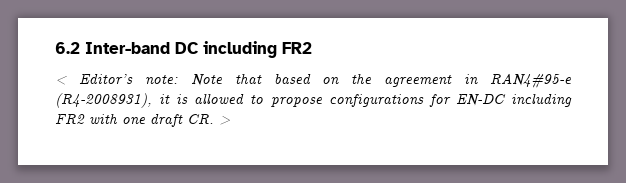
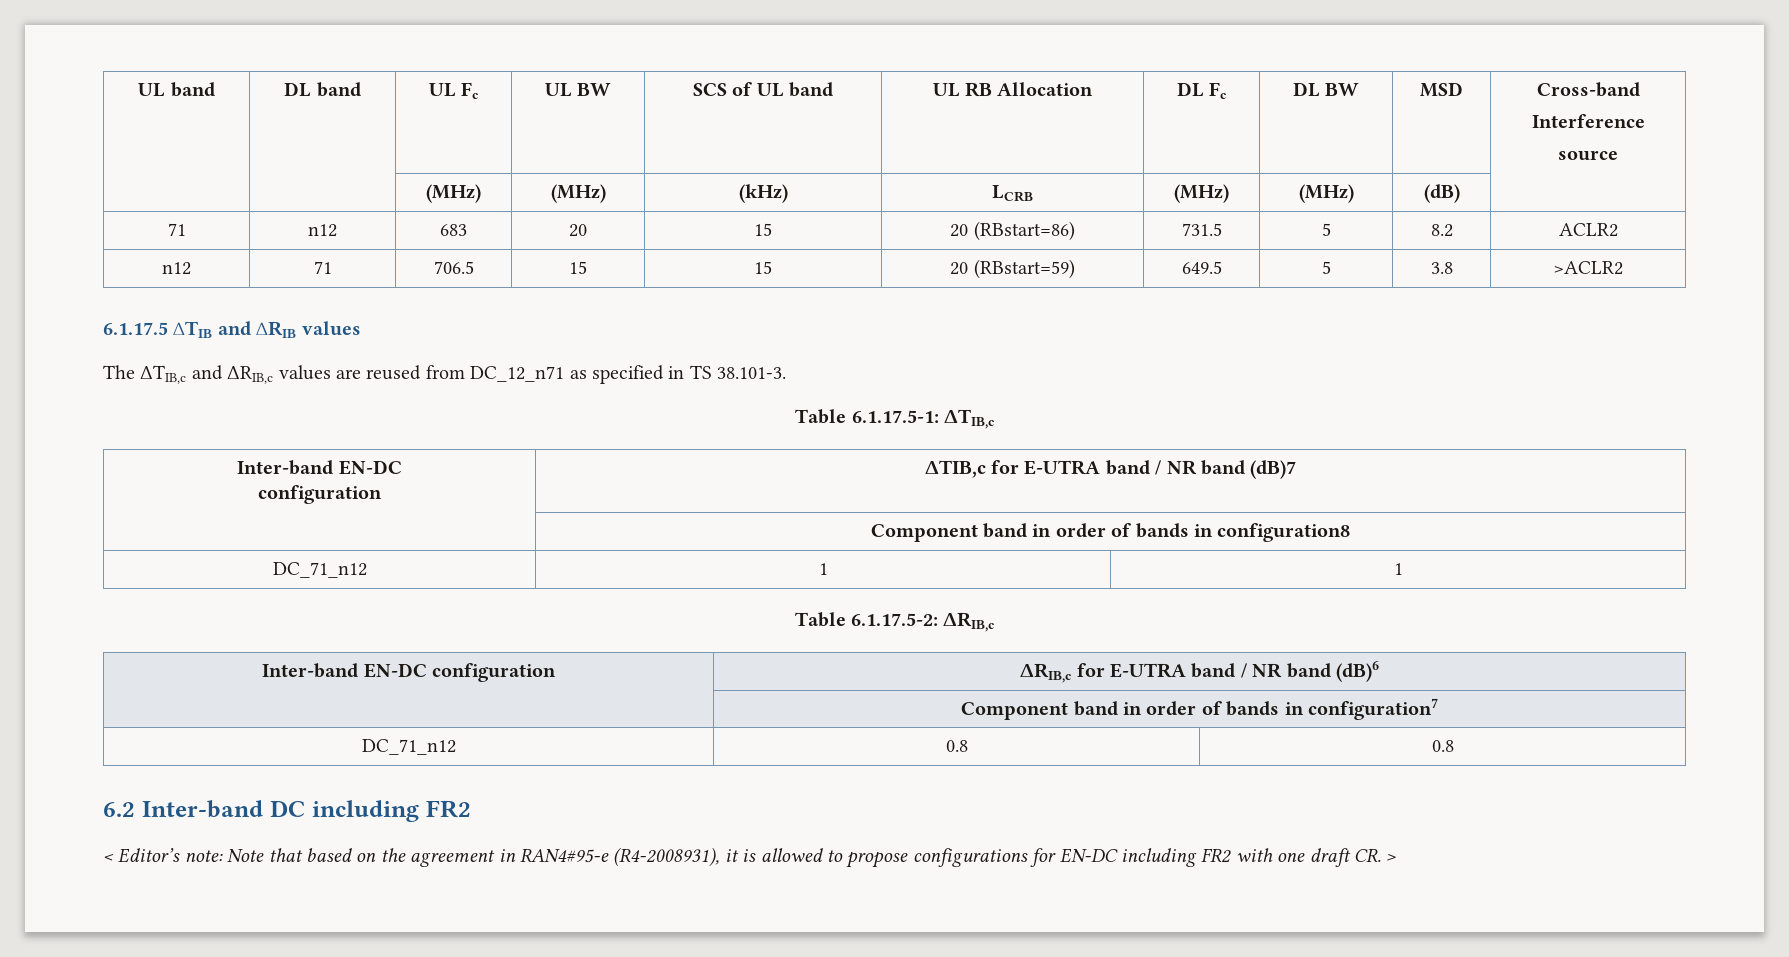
(55, 48) none -> [138,82,215,97] [284,82,361,97] [428,82,479,99] [544,83,612,97] [692,82,834,97] [932,82,1094,97] [1176,82,1227,99] [1292,82,1360,97] [1420,82,1463,97] [1536,82,1640,97] [1531,114,1645,128] [1558,150,1618,161] [426,184,481,203] [550,184,606,203] [738,184,788,203] [992,185,1033,202] [1174,184,1229,203] [1298,184,1354,203] [1423,184,1460,203] [167,223,186,236] [308,224,337,237] [440,224,467,236] [569,224,587,237] [754,223,772,236] [950,221,1075,241] [1181,223,1222,236] [1321,223,1331,236] [1430,224,1453,237] [1558,223,1618,237] [162,262,191,275] [313,261,332,274] [433,261,474,274] [569,261,587,274] [754,261,772,274] [950,259,1075,279] [1181,261,1222,274] [1321,261,1331,274] [1430,262,1453,274] [1553,261,1623,275] [103,321,361,338] [103,365,787,384] [795,409,994,429] [237,460,402,475] [258,485,382,504] [924,460,1297,479] [870,523,1351,542] [272,562,367,578] [818,563,828,575] [1393,563,1403,575] [794,612,995,632] [262,663,556,682] [1020,661,1379,683] [961,698,1438,720] [361,739,456,755] [945,740,968,752] [1431,740,1454,752] UL band | DL band | UL Fc | UL BW | SCS of UL band | UL RB Allocation | DL Fc | DL BW | MSD | Cross-band // Interference // source // | | (MHz) | (MHz) | (kHz) | LCRB | (MHz) | (MHz) | (dB) | // 71 | n12 | 683 | 20 | 15 | 20 (RBstart=86) | 731.5 | 5 | 8.2 | ACLR2 // n12 | 71 | 706.5 | 15 | 15 | 20 (RBstart=59) | 649.5 | 5 | 3.8 | >ACLR2 // 6.1.17.5 ∆TIB and ∆RIB values // The ΔTIB,c and ΔRIB,c values are reused from DC_12_n71 as specified in TS 38.101-3. // Table 6.1.17.5-1: ΔTIB,c // Inter-band EN-DC // configuration | ΔTIB,c for E-UTRA band / NR band (dB)7 // | Component band in order of bands in configuration8 // DC_71_n12 | 1 | 1 // Table 6.1.17.5-2: ΔRIB,c // Inter-band EN-DC configuration | ΔRIB,c for E-UTRA band / NR band (dB)6 // | Component band in order of bands in configuration7 // DC_71_n12 | 0.8 | 0.8 //

